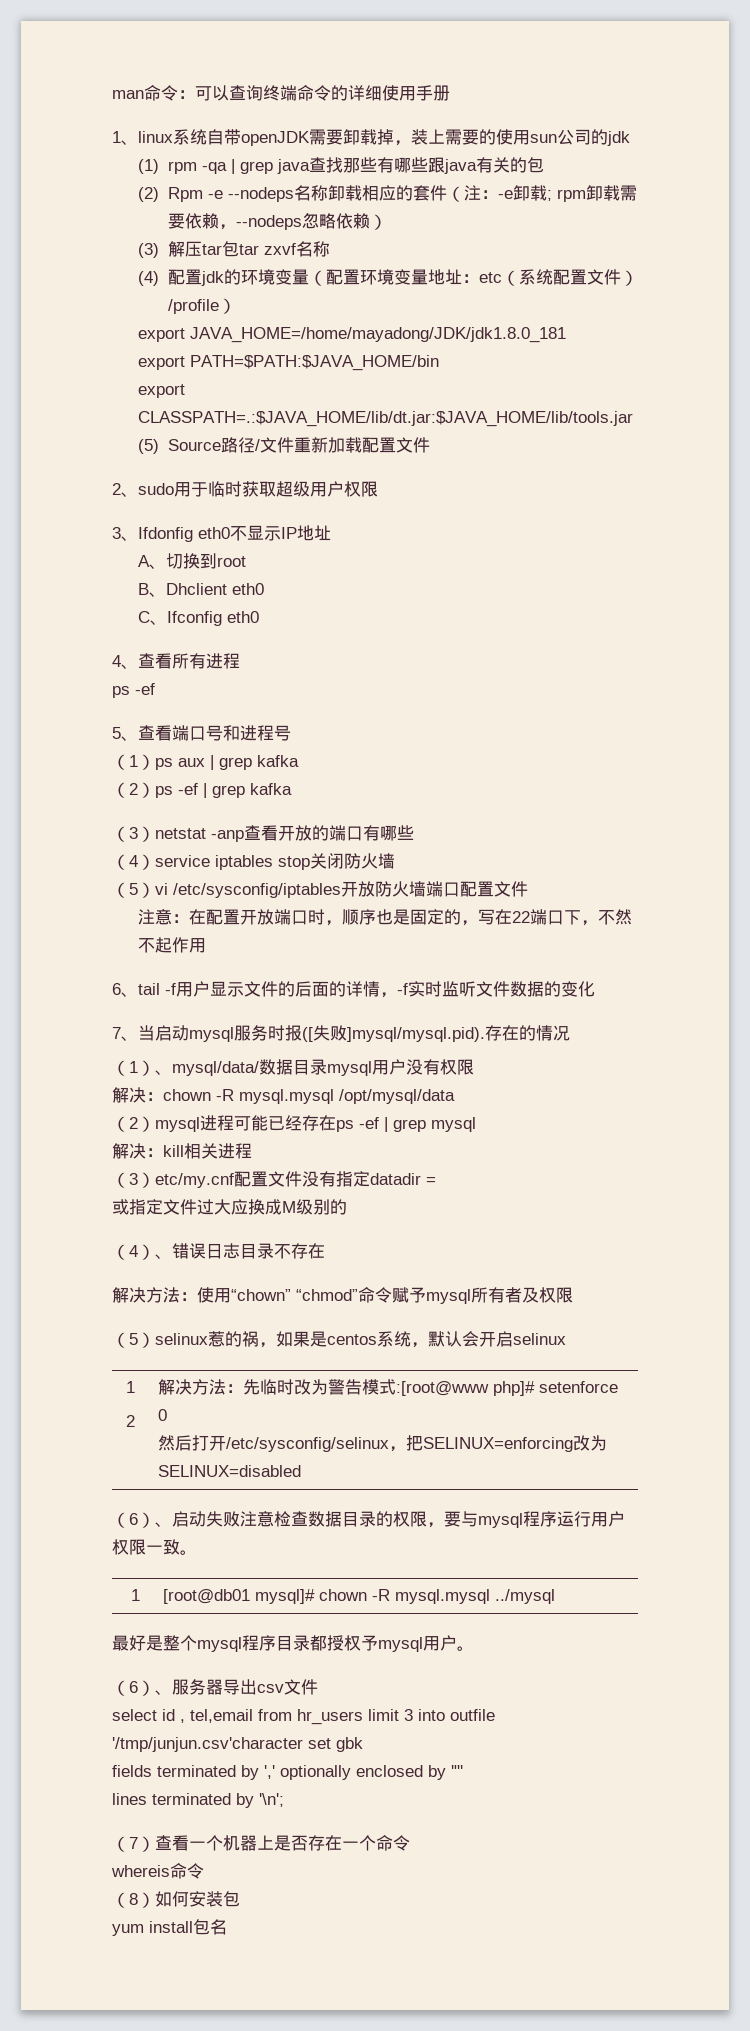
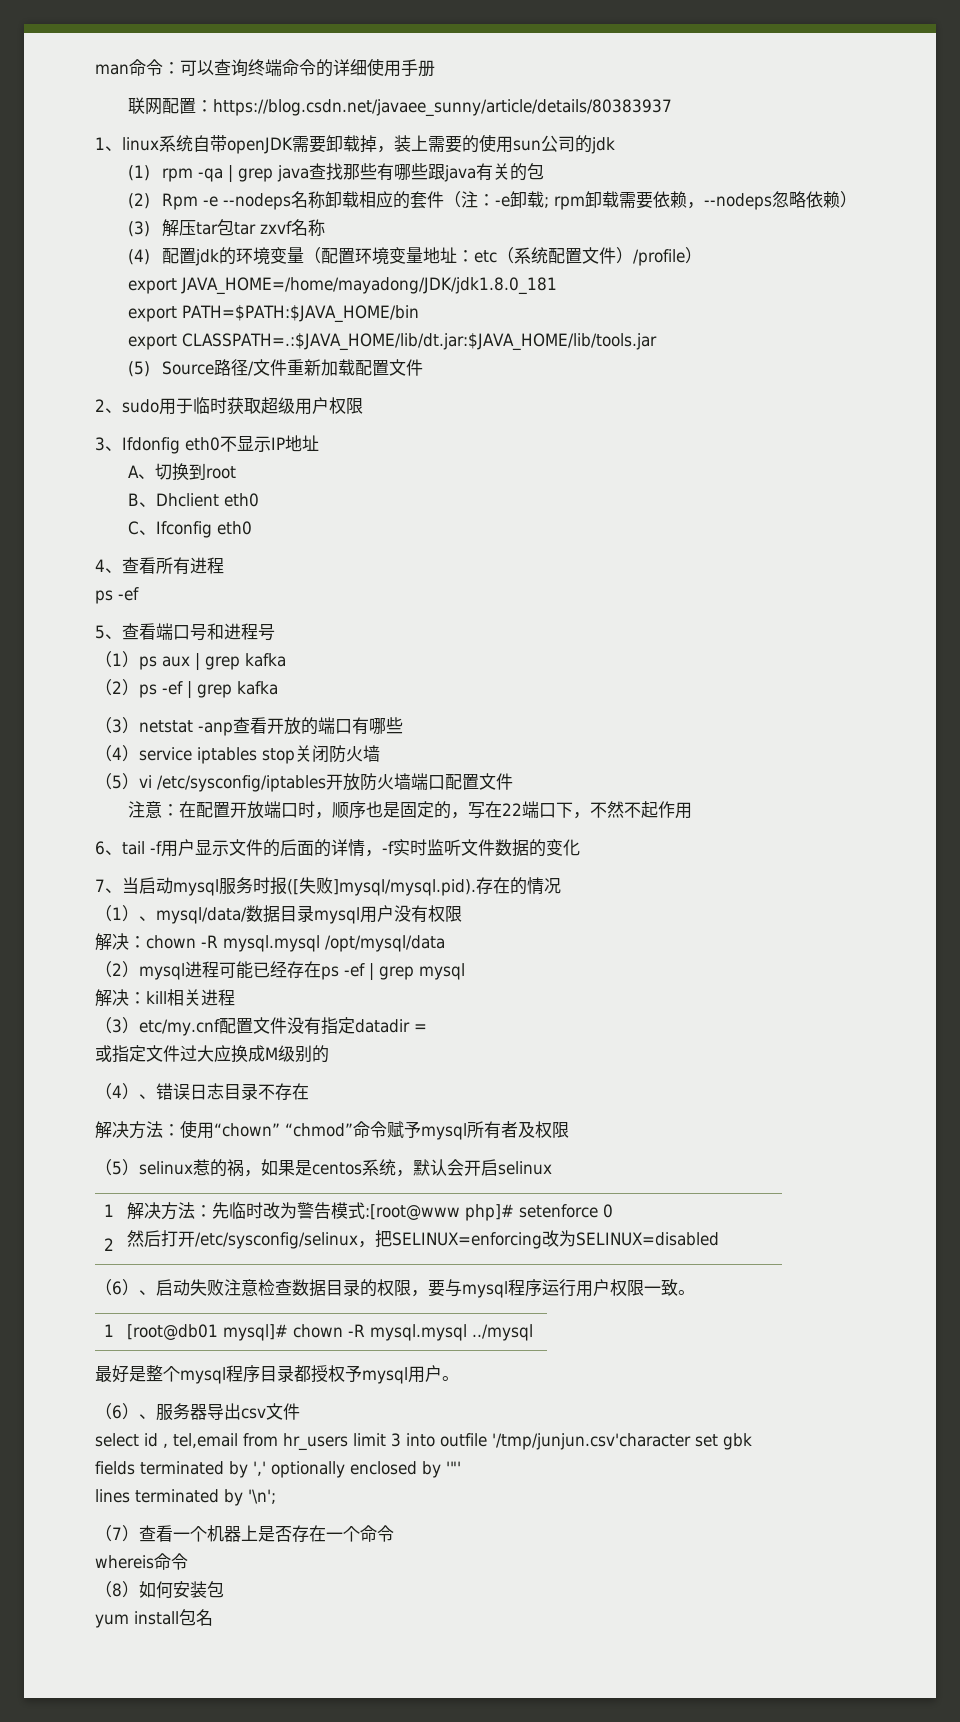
(450, 93) none -> [128,97,673,117] // 联网配置：https://blog.csdn.net/javaee_sunny/article/details/80383937

